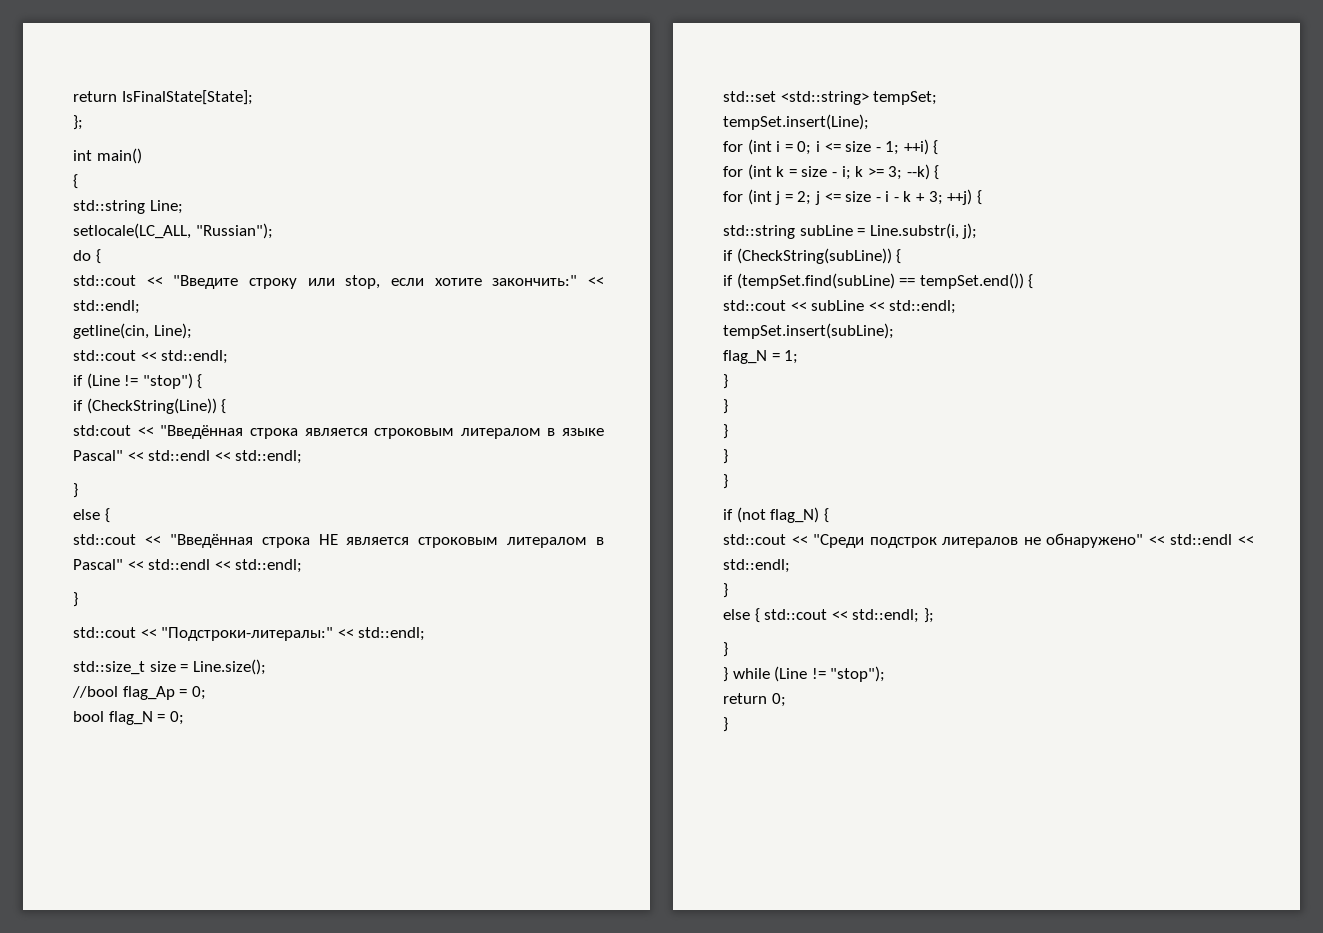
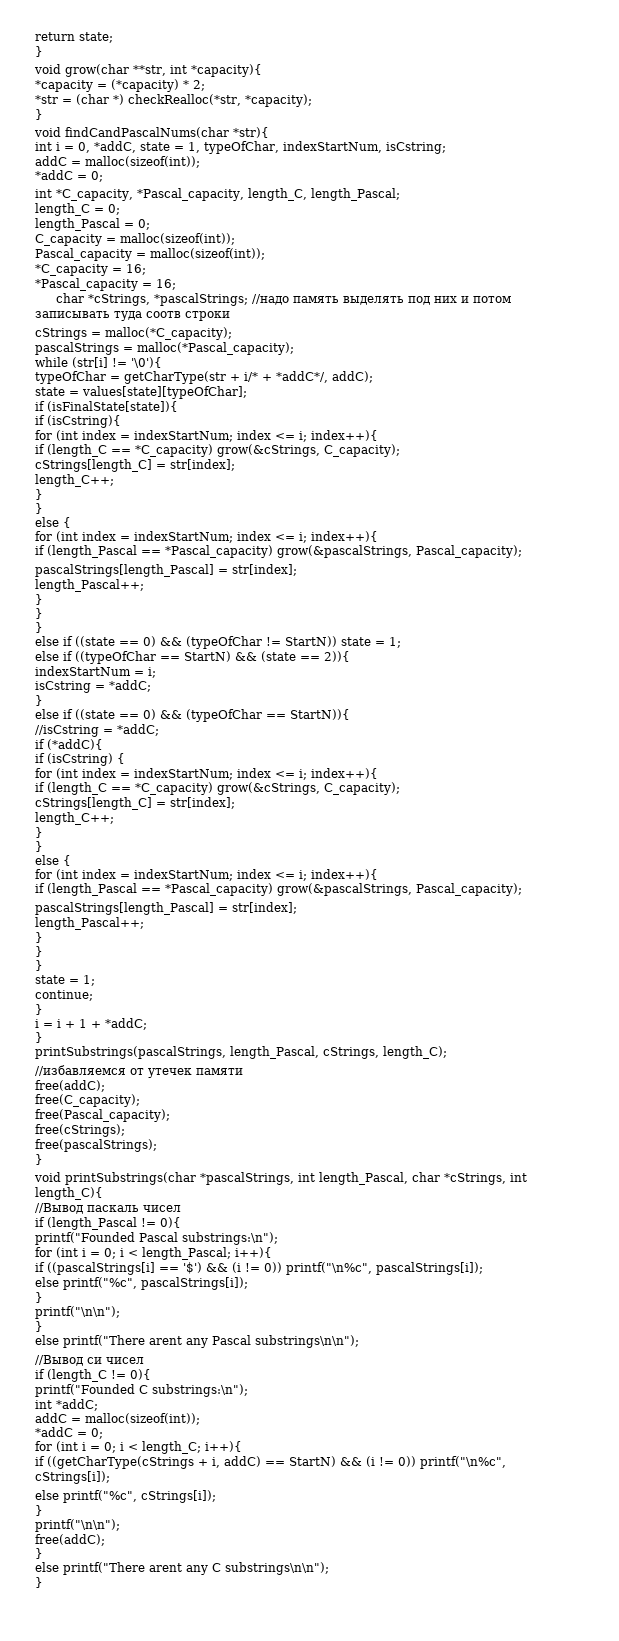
[73,90,253,105] [73,115,83,130] [73,148,142,164] [73,174,78,189] [73,200,183,214] [73,223,273,239] [73,249,101,264] [73,275,604,289] [73,300,140,314] [73,323,192,339] [73,350,229,364] [73,373,203,389] [73,398,227,414] [73,425,604,439] [73,450,303,464] [73,483,78,498] [73,508,110,523] [73,534,604,548] [73,559,303,573] [73,592,78,607] [73,627,426,641] [73,659,266,675] [72,686,206,700] [73,711,184,725] [723,91,938,105] [723,114,869,130] [723,139,939,155] [723,164,940,180] [723,189,982,205] [723,223,978,239] [723,248,902,264] [723,273,1034,289] [723,300,957,314] [723,323,894,339] [723,350,799,364] [723,374,728,389] [723,399,728,414] [723,424,728,439] [723,449,728,464] [723,474,728,489] [723,507,829,523] [723,533,1254,548] [723,559,790,573] [723,583,728,598] [723,608,934,623] [723,642,728,657] [723,666,886,682] [723,693,786,707] return IsFinalState[State]; // }; // int main() // { // std::string Line; // setlocale(LC_ALL, "Russian"); // do { // std::cout << "Введите строку или stop, если хотите закончить:" << std::endl; // getline(cin, Line); // std::cout << std::endl; // if (Line != "stop") { // if (CheckString(Line)) { // std:cout << "Введённая строка является строковым литералом в языке Pascal" << std::endl << std::endl; // } // else { // std::cout << "Введённая строка НЕ является строковым литералом в Pascal" << std::endl << std::endl; // } // std::cout << "Подстроки-литералы:" << std::endl; // std::size_t size = Line.size(); // //bool flag_Ap = 0; // bool flag_N = 0; // std::set <std::string> tempSet; // tempSet.insert(Line); // for (int i = 0; i <= size - 1; ++i) { // for (int k = size - i; k >= 3; --k) { // for (int j = 2; j <= size - i - k + 3; ++j) { // std::string subLine = Line.substr(i, j); // if (CheckString(subLine)) { // if (tempSet.find(subLine) == tempSet.end()) { // std::cout << subLine << std::endl; // tempSet.insert(subLine); // flag_N = 1; // } // } // } // } // } // if (not flag_N) { // std::cout << "Среди подстрок литералов не обнаружено" << std::endl << std::endl; // } // else { std::cout << std::endl; }; // } // } while (Line != "stop"); // return 0; -> [35,32,113,43] [35,46,43,57] [34,64,262,77] [35,79,205,92] [35,94,312,107] [35,109,43,120] [34,127,269,138] [35,141,446,154] [35,156,200,168] [35,170,103,182] [35,188,400,201] [35,203,120,216] [35,218,150,231] [35,233,235,246] [35,248,265,261] [35,264,146,276] [35,278,176,291] [55,293,511,306] [35,311,230,321] [35,327,232,340] [35,342,294,355] [35,357,162,368] [35,371,373,384] [35,386,247,399] [35,401,178,412] [35,415,121,428] [35,430,378,442] [35,444,400,457] [35,459,235,472] [35,474,114,487] [35,489,43,500] [35,503,43,514] [35,517,71,528] [35,531,378,543] [35,545,522,558] [35,564,297,577] [35,579,144,592] [35,594,43,605] [35,608,43,619] [35,622,43,633] [35,636,401,649] [35,651,350,664] [35,666,156,678] [35,680,151,693] [35,695,43,706] [35,709,350,722] [35,724,159,737] [35,739,103,750] [35,753,125,766] [35,768,378,780] [35,782,400,795] [35,797,235,810] [35,812,114,825] [35,827,43,838] [35,841,43,852] [35,855,71,866] [35,869,378,881] [35,883,522,896] [35,902,297,915] [35,917,144,930] [35,932,43,943] [35,946,43,957] [35,960,43,971] [35,975,95,986] [35,990,93,1001] [35,1004,43,1015] [35,1018,147,1030] [35,1032,43,1043] [35,1046,447,1059] [35,1065,243,1078] [35,1080,105,1092] [35,1094,140,1107] [35,1109,170,1122] [35,1124,125,1137] [35,1139,157,1152] [35,1154,43,1165] [34,1172,527,1185] [35,1187,103,1200] [35,1203,181,1214] [35,1217,181,1230] [35,1232,278,1245] [35,1247,272,1260] [35,1262,483,1275] [35,1277,248,1290] [35,1292,43,1303] [35,1306,120,1319] [35,1321,43,1332] [35,1335,359,1348] [35,1355,144,1366] [35,1369,151,1382] [35,1384,248,1397] [35,1399,98,1411] [35,1413,200,1425] [35,1427,103,1439] [35,1441,242,1454] [35,1456,506,1469] [35,1471,110,1484] [35,1490,216,1503] [35,1505,43,1516] [35,1519,120,1532] [35,1534,105,1546] [35,1548,43,1559] [35,1562,329,1575] return state; // } // void grow(char **str, int *capacity){ // *capacity = (*capacity) * 2; // *str = (char *) checkRealloc(*str, *capacity); // } // void findCandPascalNums(char *str){ // int i = 0, *addC, state = 1, typeOfChar, indexStartNum, isCstring; // addC = malloc(sizeof(int)); // *addC = 0; // int *C_capacity, *Pascal_capacity, length_C, length_Pascal; // length_C = 0; // length_Pascal = 0; // C_capacity = malloc(sizeof(int)); // Pascal_capacity = malloc(sizeof(int)); // *C_capacity = 16; // *Pascal_capacity = 16; // char *cStrings, *pascalStrings; //надо память выделять под них и потом записывать туда соотв строки // cStrings = malloc(*C_capacity); // pascalStrings = malloc(*Pascal_capacity); // while (str[i] != '\0'){ // typeOfChar = getCharType(str + i/* + *addC*/, addC); // state = values[state][typeOfChar]; // if (isFinalState[state]){ // if (isCstring){ // for (int index = indexStartNum; index <= i; index++){ // if (length_C == *C_capacity) grow(&cStrings, C_capacity); // cStrings[length_C] = str[index]; // length_C++; // } // } // else { // for (int index = indexStartNum; index <= i; index++){ // if (length_Pascal == *Pascal_capacity) grow(&pascalStrings, Pascal_capacity); // pascalStrings[length_Pascal] = str[index]; // length_Pascal++; // } // } // } // else if ((state == 0) && (typeOfChar != StartN)) state = 1; // else if ((typeOfChar == StartN) && (state == 2)){ // indexStartNum = i; // isCstring = *addC; // } // else if ((state == 0) && (typeOfChar == StartN)){ // //isCstring = *addC; // if (*addC){ // if (isCstring) { // for (int index = indexStartNum; index <= i; index++){ // if (length_C == *C_capacity) grow(&cStrings, C_capacity); // cStrings[length_C] = str[index]; // length_C++; // } // } // else { // for (int index = indexStartNum; index <= i; index++){ // if (length_Pascal == *Pascal_capacity) grow(&pascalStrings, Pascal_capacity); // pascalStrings[length_Pascal] = str[index]; // length_Pascal++; // } // } // } // state = 1; // continue; // } // i = i + 1 + *addC; // } // printSubstrings(pascalStrings, length_Pascal, cStrings, length_C); // //избавляемся от утечек памяти // free(addC); // free(C_capacity); // free(Pascal_capacity); // free(cStrings); // free(pascalStrings); // } // void printSubstrings(char *pascalStrings, int length_Pascal, char *cStrings, int length_C){ // //Вывод паскаль чисел // if (length_Pascal != 0){ // printf("Founded Pascal substrings:\n"); // for (int i = 0; i < length_Pascal; i++){ // if ((pascalStrings[i] == '$') && (i != 0)) printf("\n%c", pascalStrings[i]); // else printf("%c", pascalStrings[i]); // } // printf("\n\n"); // } // else printf("There arent any Pascal substrings\n\n"); // //Вывод си чисел // if (length_C != 0){ // printf("Founded C substrings:\n"); // int *addC; // addC = malloc(sizeof(int)); // *addC = 0; // for (int i = 0; i < length_C; i++){ // if ((getCharType(cStrings + i, addC) == StartN) && (i != 0)) printf("\n%c", cStrings[i]); // else printf("%c", cStrings[i]); // } // printf("\n\n"); // free(addC); // } // else printf("There arent any C substrings\n\n");

